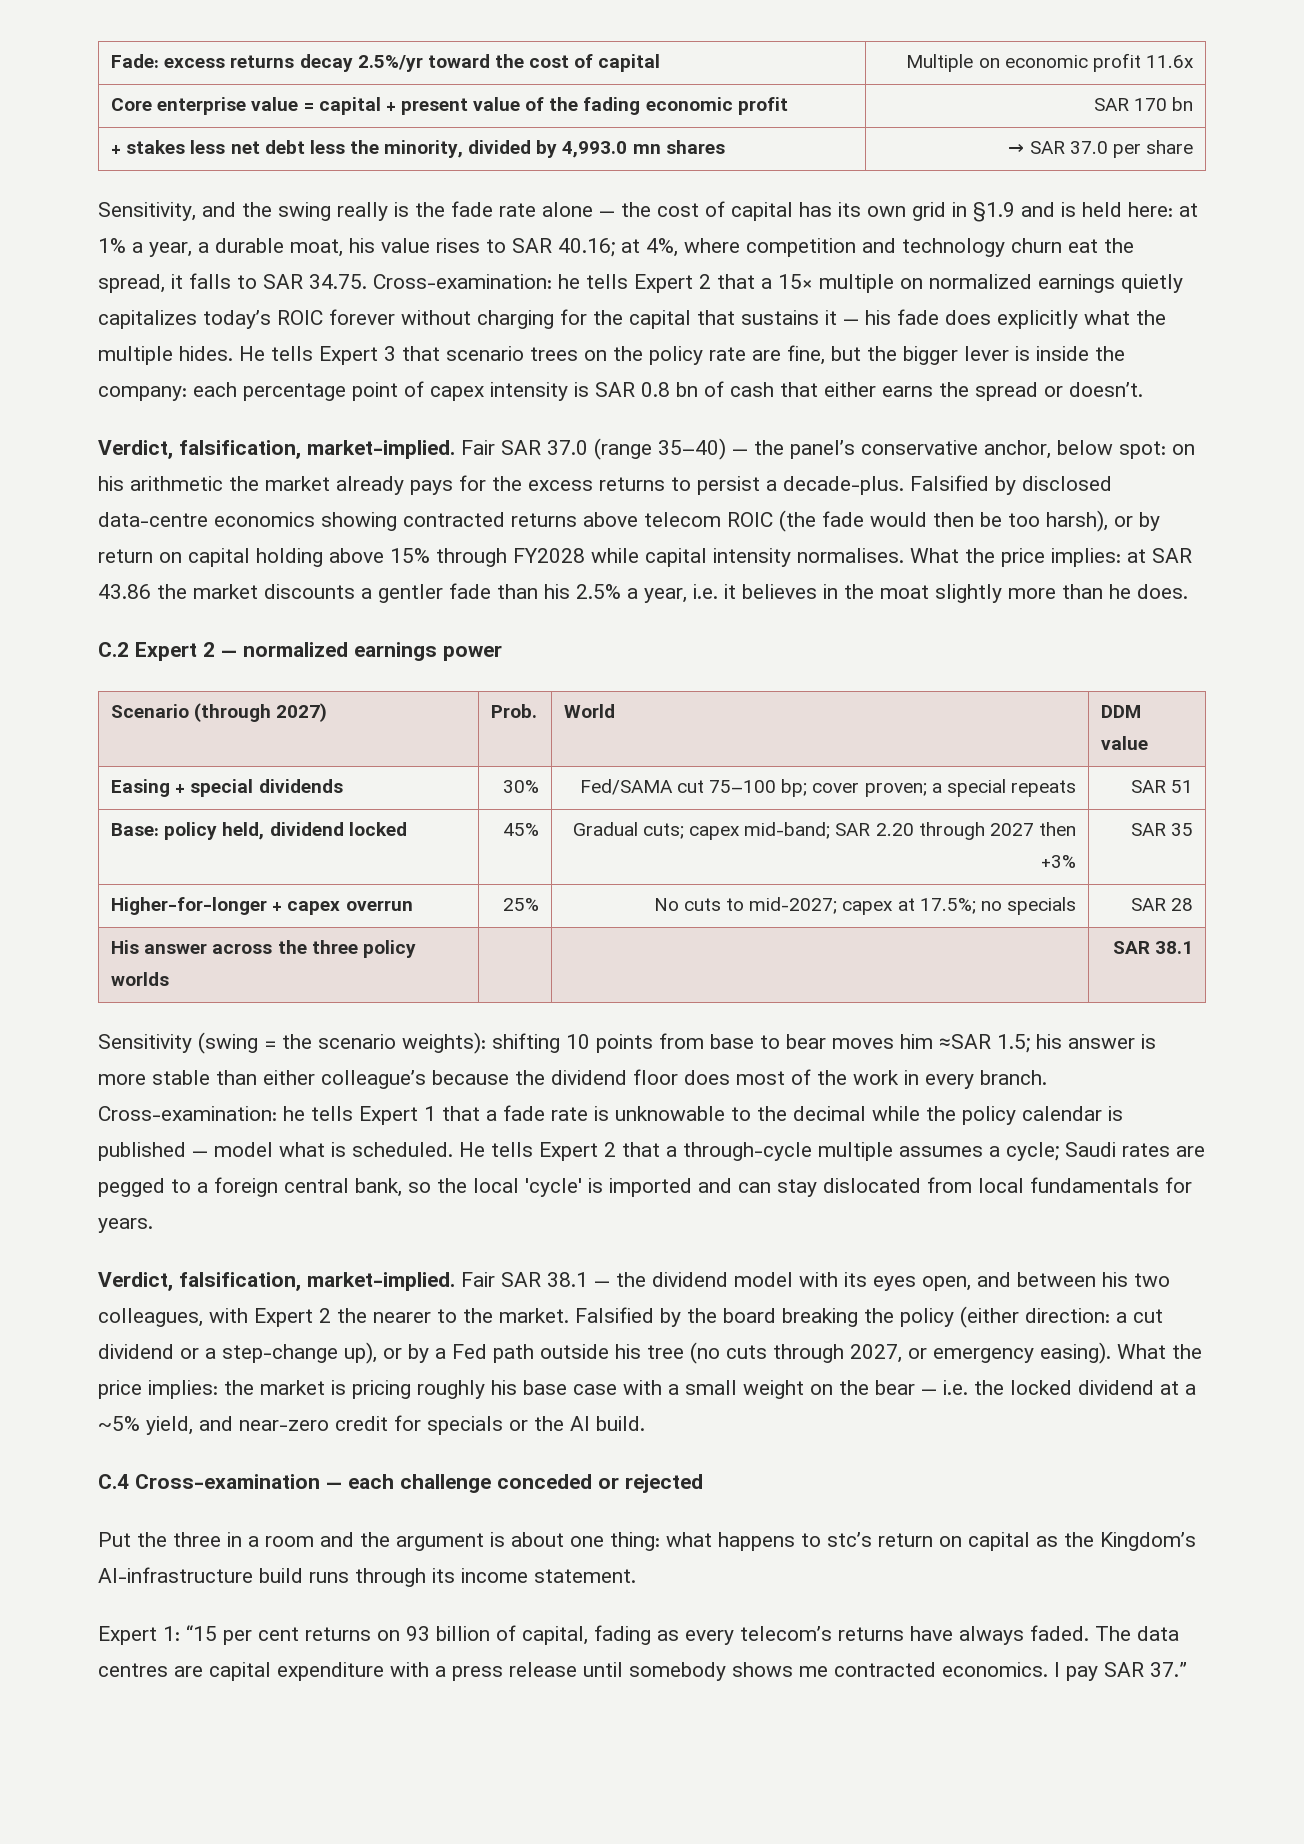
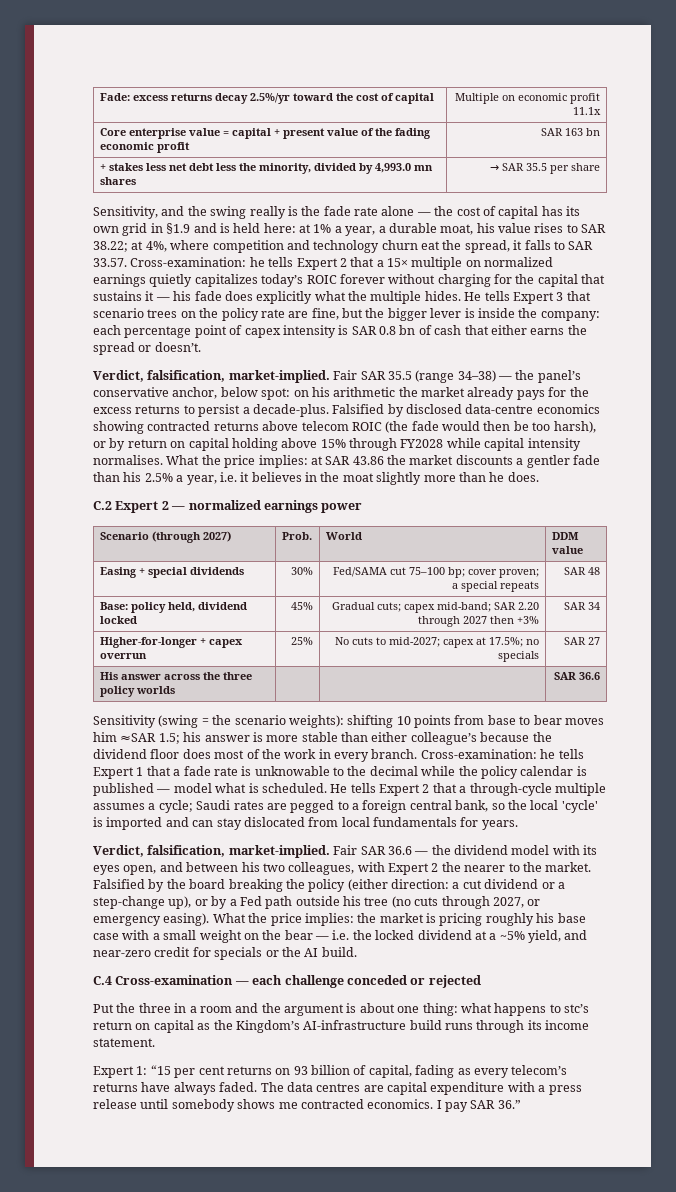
[1145,55,1194,68] 11.6x -> [573,107,602,115] 11.1x
[1133,98,1167,111] 170 -> [565,128,584,136] 163
[1069,141,1108,154] 37.0 -> [526,163,548,171] 35.5
[558,238,615,257] 40.16; -> [93,241,128,252] 38.22;
[309,274,367,289] 34.75. -> [93,258,127,267] 33.57.
[547,438,726,460] 37.0 (range 35–40) -> [387,370,496,383] 35.5 (range 34–38)
[1170,780,1193,793] 51 -> [588,567,601,575] 48
[1170,823,1193,836] 35 -> [588,602,601,610] 34
[1170,898,1193,911] 28 -> [588,637,601,645] 27
[1154,941,1193,954] 38.1 -> [579,672,601,680] 36.6
[547,1272,588,1287] 38.1 -> [387,846,412,855] 36.6
[1150,1662,1187,1677] 37.” -> [497,1100,521,1109] 36.”

